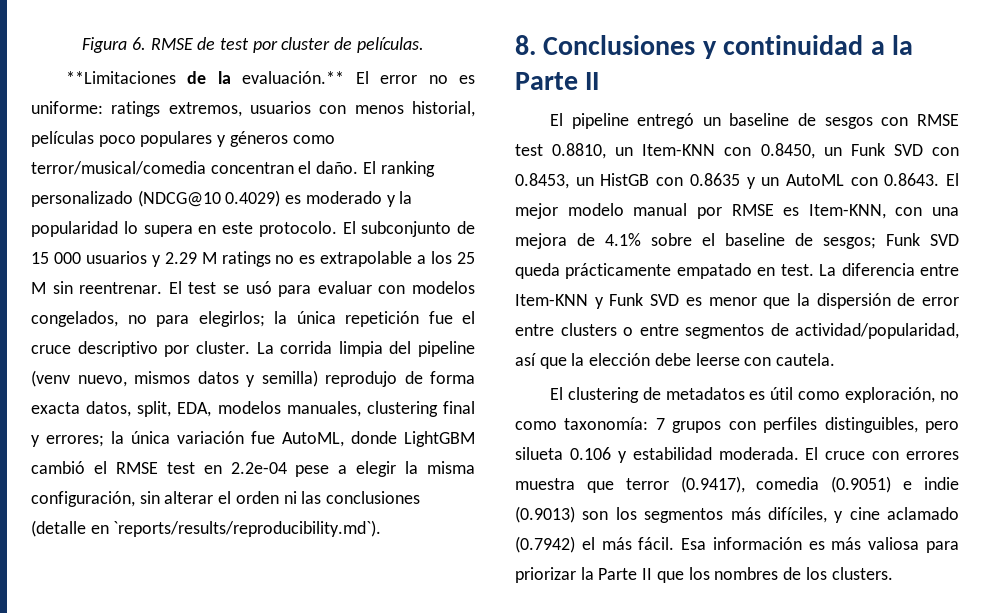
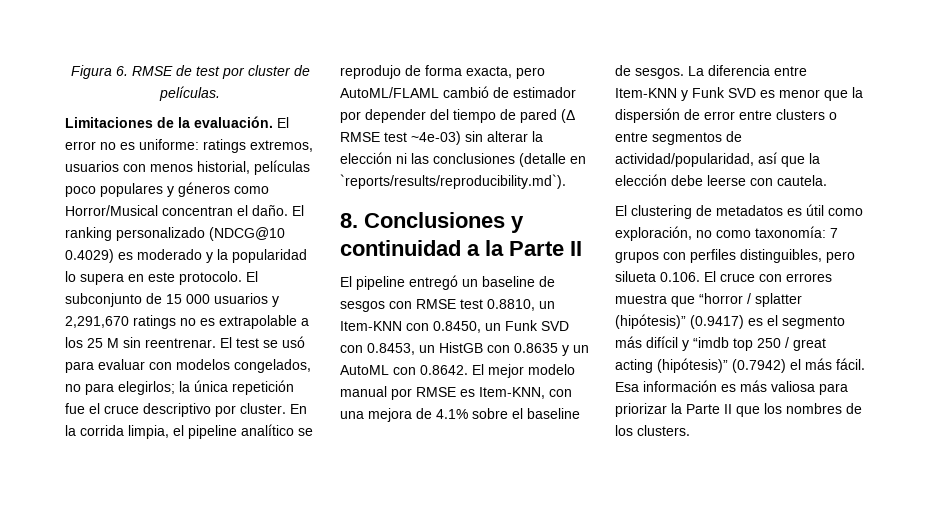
[65,71,176,84] **Limitaciones -> [65,117,153,128] Limitaciones
[242,71,345,84] evaluación.** -> [194,116,273,128] evaluación.
[31,161,206,175] terror/musical/comedia -> [65,205,158,216] Horror/Musical
[164,252,217,264] 2.29 M -> [65,316,129,328] 2,291,670
[256,341,475,357] [31,370,475,387] [31,401,475,417] [31,431,475,447] [31,461,475,477] [31,491,279,507] La corrida limpia del pipeline (venv nuevo, mismos datos y semilla) reprodujo de forma exacta datos, split, EDA, modelos manuales, clustering final y errores; la única variación fue AutoML, donde LightGBM cambió el RMSE test en 2.2e-04 pese a elegir la misma configuración, sin alterar el orden -> [290,404,307,414] [65,424,313,439] [340,65,545,79] [340,86,576,98] [340,109,575,123] [340,131,543,145] [340,152,392,164] En la corrida limpia, el pipeline analítico se reprodujo de forma exacta, pero AutoML/FLAML cambió de estimador por depender del tiempo de pared (Δ RMSE test ~4e-03) sin alterar la elección
[884,173,940,186] 0.8643. -> [420,365,468,375] 0.8642.
[823,233,959,249] [515,263,814,279] sesgos; Funk SVD queda prácticamente empatado en test. -> [635,68,684,79] sesgos.
[569,447,799,463] 0.106 y estabilidad moderada. -> [660,272,700,282] 0.106.
[625,476,959,493] [515,506,959,523] terror (0.9417), comedia (0.9051) e indie (0.9013) son los segmentos más difíciles, y cine aclamado -> [699,293,802,307] [615,314,845,329] [615,336,826,351] [615,358,728,373] “horror / splatter (hipótesis)” (0.9417) es el segmento más difícil y “imdb top 250 / great acting (hipótesis)”

